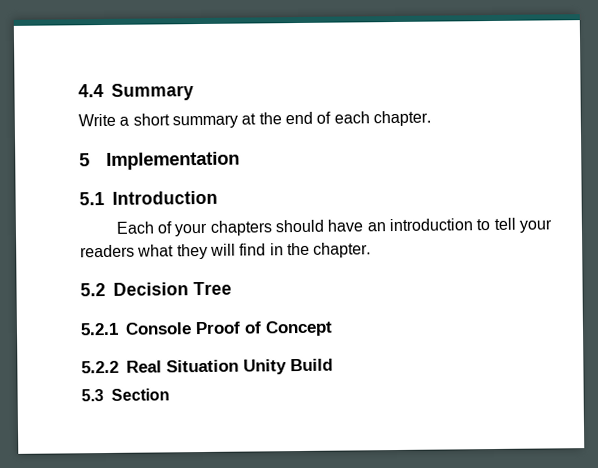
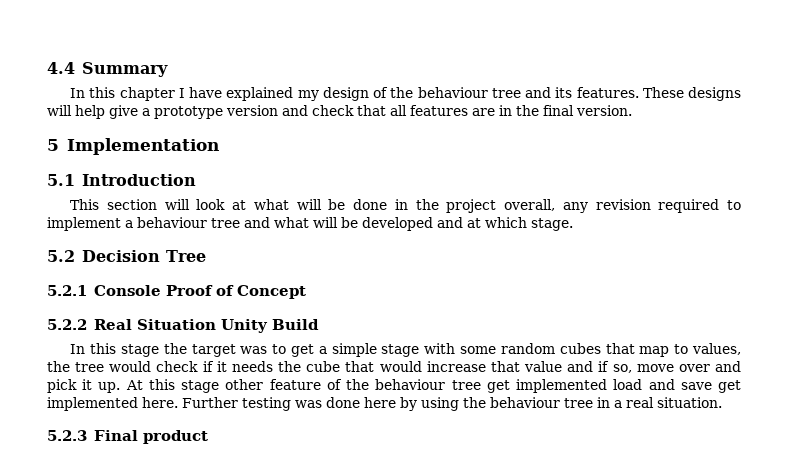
[78,110,431,129] [79,151,241,170] [79,190,218,206] [115,217,552,237] [80,242,372,260] Write a short summary at the end of each chapter. // 5 Implementation // 5.1 Introduction // Each of your chapters should have an introduction to tell your readers what they will find in the chapter. -> [70,87,741,101] [47,105,632,119] [47,138,220,155] [47,174,196,186] [70,199,741,213] [47,217,573,231] In this chapter I have explained my design of the behaviour tree and its features. These designs will help give a prototype version and check that all features are in the final version. // 5 Implementation // 5.1 Introduction // This section will look at what will be done in the project overall, any revision required to implement a behaviour tree and what will be developed and at which stage.
[81,388,170,402] 5.3 Section -> [70,343,741,357] [47,361,741,373] [47,379,742,393] [47,397,722,411] [47,430,208,444] In this stage the target was to get a simple stage with some random cubes that map to values, the tree would check if it needs the cube that would increase that value and if so, move over and pick it up. At this stage other feature of the behaviour tree get implemented load and save get implemented here. Further testing was done here by using the behaviour tree in a real situation. // 5.2.3 Final product

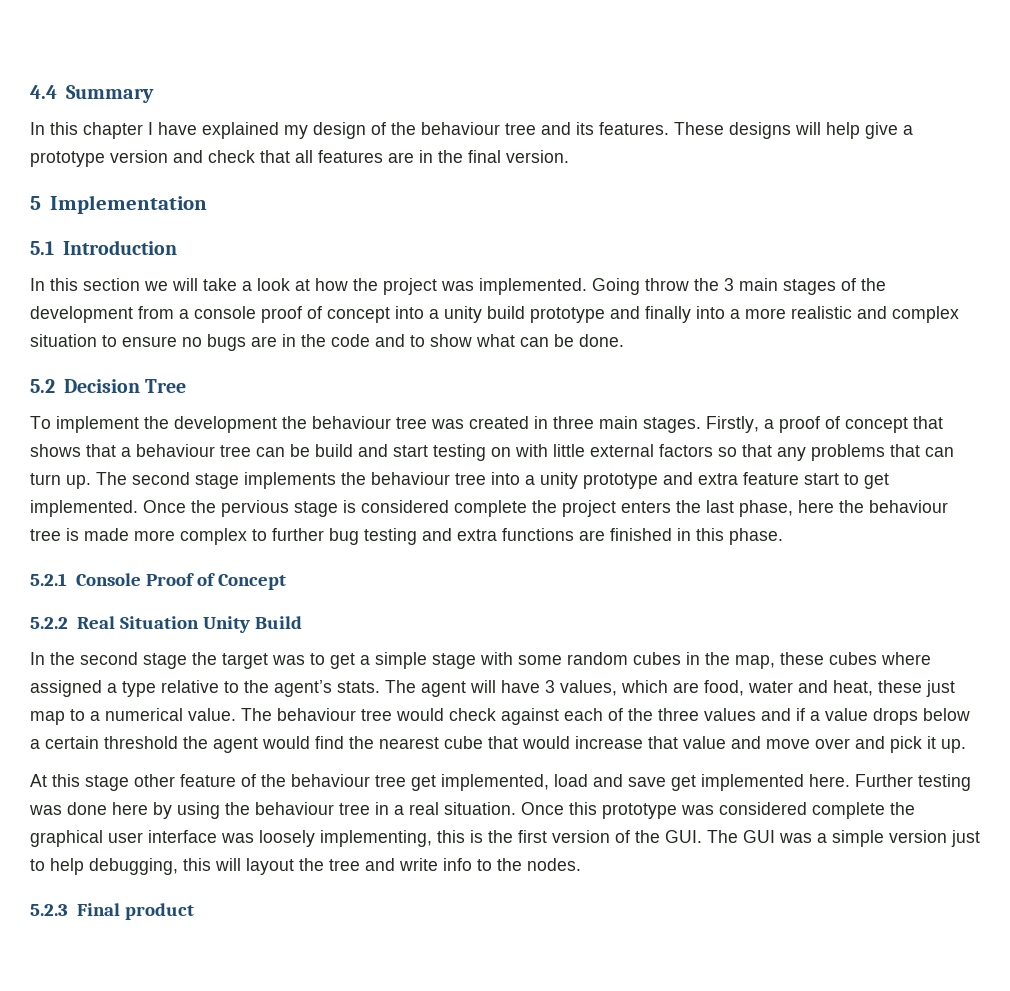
[70,199,741,213] [47,217,573,231] [47,250,206,262] This section will look at what will be done in the project overall, any revision required to implement a behaviour tree and what will be developed and at which stage. // 5.2 Decision Tree -> [30,278,886,295] [30,306,959,323] [30,334,624,351] [30,379,187,393] [30,416,943,433] [30,444,954,461] [30,472,889,489] [30,500,948,517] [30,528,783,545] In this section we will take a look at how the project was implemented. Going throw the 3 main stages of the development from a console proof of concept into a unity build prototype and finally into a more realistic and complex situation to ensure no bugs are in the code and to show what can be done. // 5.2 Decision Tree // To implement the development the behaviour tree was created in three main stages. Firstly, a proof of concept that shows that a behaviour tree can be build and start testing on with little external factors so that any problems that can turn up. The second stage implements the behaviour tree into a unity prototype and extra feature start to get implemented. Once the pervious stage is considered complete the project enters the last phase, here the behaviour tree is made more complex to further bug testing and extra functions are finished in this phase.
[90,343,117,354] this -> [50,652,138,665] the second
[605,343,741,357] [47,361,302,372] that map to values, the tree would check if it needs the -> [686,652,931,669] [30,680,955,697] [30,708,970,725] [30,736,439,753] in the map, these cubes where assigned a type relative to the agent’s stats. The agent will have 3 values, which are food, water and heat, these just map to a numerical value. The behaviour tree would check against each of the three values and if a value drops below a certain threshold the agent would find the nearest
[598,361,632,373] if so, -> (761, 742) none
(121, 387) none -> (966, 746) //
[516,379,608,393] implemented -> [441,774,549,791] implemented,
(722, 402) none -> [521,802,915,819] [30,830,980,847] [30,858,581,875] Once this prototype was considered complete the graphical user interface was loosely implementing, this is the first version of the GUI. The GUI was a simple version just to help debugging, this will layout the tree and write info to the nodes.

